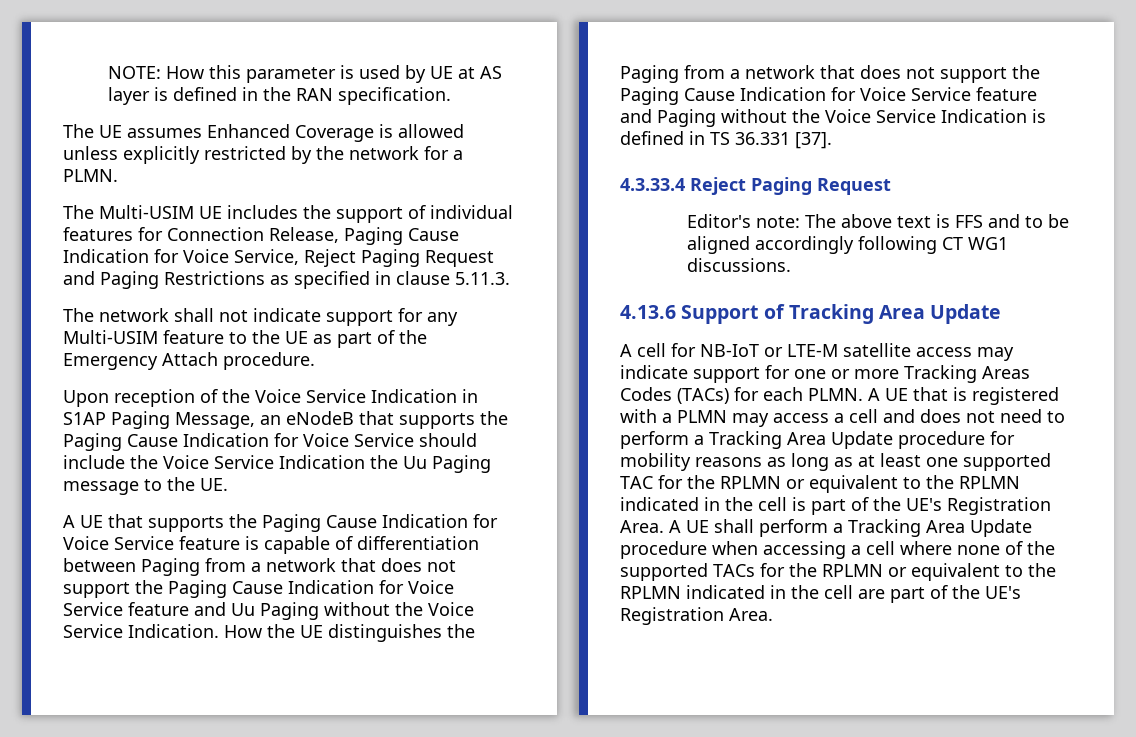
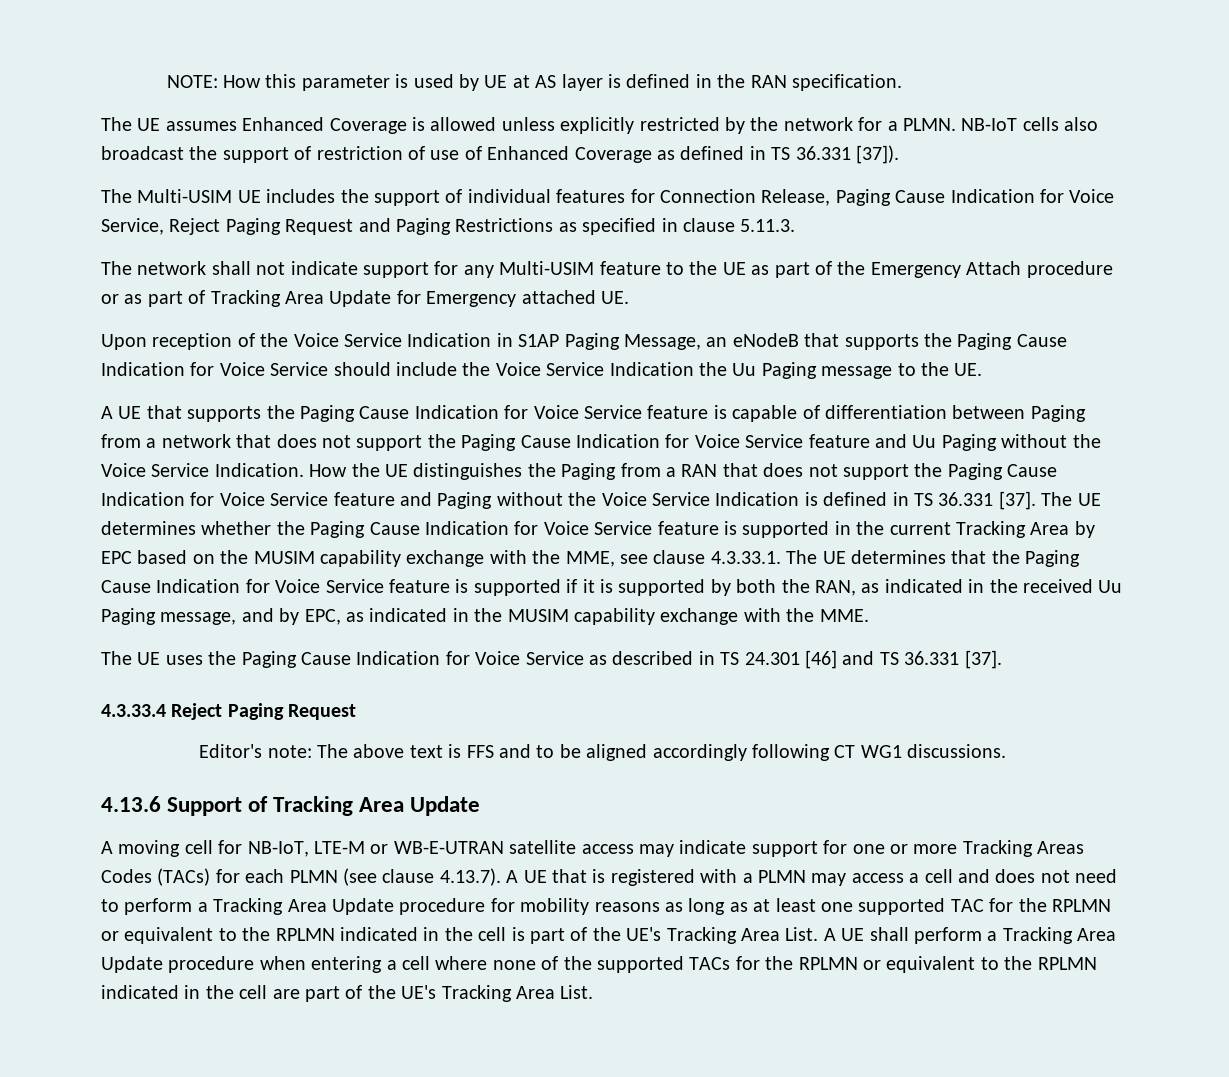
(118, 175) none -> [961,117,1099,131] [101,145,899,164] NB-IoT cells also broadcast the support of restriction of use of Enhanced Coverage as defined in TS 36.331 [37]).
[223,352,315,370] procedure. -> [1026,261,1113,278] [101,290,629,307] procedure or as part of Tracking Area Update for Emergency attached UE.
[745,65,815,79] network -> [681,464,718,477] RAN
(832, 140) none -> [1041,492,1101,506] [101,521,1095,538] [101,550,1081,567] [101,579,1123,596] [101,608,869,625] [101,650,1002,669] The UE determines whether the Paging Cause Indication for Voice Service feature is supported in the current Tracking Area by EPC based on the MUSIM capability exchange with the MME, see clause 4.3.33.1. The UE determines that the Paging Cause Indication for Voice Service feature is supported if it is supported by both the RAN, as indicated in the received Uu Paging message, and by EPC, as indicated in the MUSIM capability exchange with the MME. // The UE uses the Paging Cause Indication for Voice Service as described in TS 24.301 [46] and TS 36.331 [37].
(632, 350) none -> [118,840,181,857] moving
[700,344,838,357] NB-IoT or LTE-M -> [247,841,504,857] NB-IoT, LTE-M or WB-E-UTRAN
[808,388,863,401] PLMN. -> [289,868,501,886] PLMN (see clause 4.13.7).
[947,497,1051,515] [620,520,664,533] Registration Area. -> [666,927,819,944] Tracking Area List.
[763,541,846,559] accessing -> [311,956,383,973] entering
[620,607,773,625] Registration Area. -> [441,985,594,1002] Tracking Area List.

